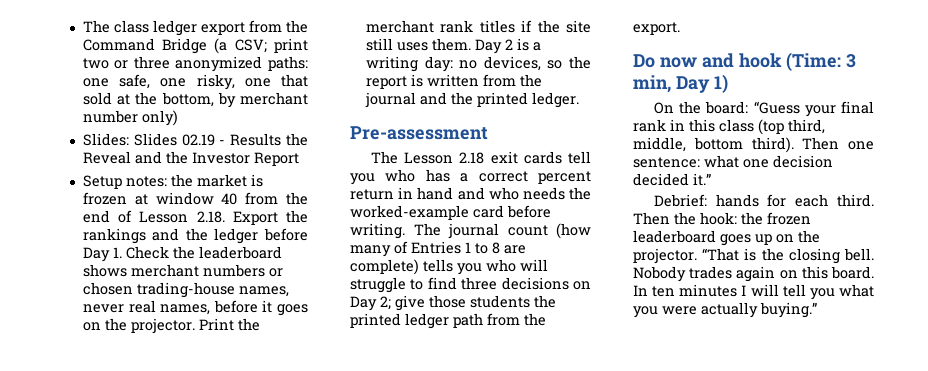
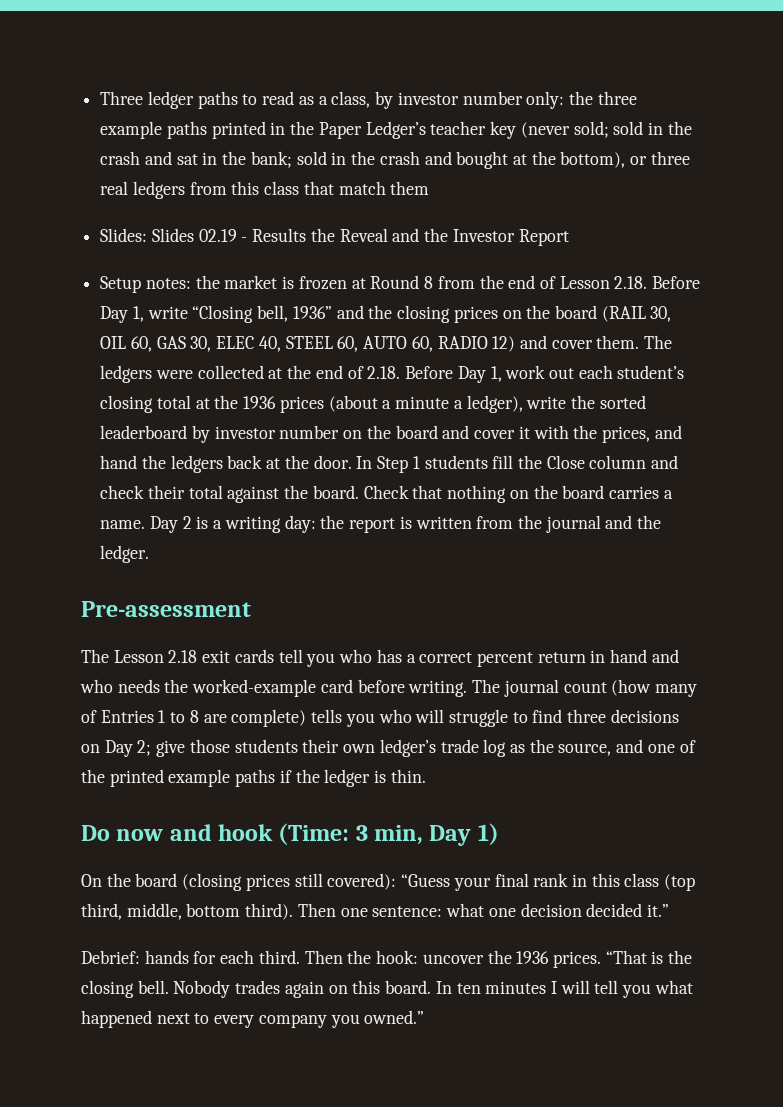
[82,20,308,36] [82,38,308,54] [82,56,308,72] [82,74,308,90] [82,92,308,108] [82,110,178,126] The class ledger export from the Command Bridge (a CSV; print two or three anonymized paths: one safe, one risky, one that sold at the bottom, by merchant number only) -> [100,91,637,109] [100,121,692,139] [100,151,690,169] [100,181,430,199] Three ledger paths to read as a class, by investor number only: the three example paths printed in the Paper Ledger’s teacher key (never sold; sold in the crash and sat in the bank; sold in the crash and bought at the bottom), or three real ledgers from this class that match them
[155,192,238,205] window 40 -> [370,275,434,289] Round 8
[232,210,308,225] [82,228,308,244] [82,246,282,262] [82,264,283,277] [82,282,289,298] [82,300,309,316] [82,318,260,334] [365,20,591,33] [365,38,471,51] Export the rankings and the ledger before Day 1. Check the leaderboard shows merchant numbers or chosen trading-house names, never real names, before it goes on the projector. Print the merchant rank titles if the site still uses them. -> [652,276,701,289] [100,305,672,323] [100,335,673,352] [100,365,685,383] [100,395,646,413] [100,425,682,443] [100,455,679,473] [100,485,673,503] [100,520,146,529] Before Day 1, write “Closing bell, 1936” and the closing prices on the board (RAIL 30, OIL 60, GAS 30, ELEC 40, STEEL 60, AUTO 60, RADIO 12) and cover them. The ledgers were collected at the end of 2.18. Before Day 1, work out each student’s closing total at the 1936 prices (about a minute a ledger), write the sorted leaderboard by investor number on the board and cover it with the prices, and hand the ledgers back at the door. In Step 1 students fill the Close column and check their total against the board. Check that nothing on the board carries a name.
[459,56,563,71] no devices, so -> (316, 524) none
[476,92,528,107] printed -> (662, 522) none
[534,295,556,308] [350,313,546,329] [633,22,680,35] the printed ledger path from the export. -> [302,739,696,757] [81,769,426,787] their own ledger’s trade log as the source, and one of the printed example paths if the ledger is thin.
[705,101,749,114] board: -> [135,873,397,891] board (closing prices still covered):
[741,212,811,225] [633,230,820,246] [633,248,697,264] the frozen leaderboard goes up on the projector. -> [422,950,601,968] uncover the 1936 prices.
[633,302,817,318] you were actually buying.” -> [81,1010,425,1028] happened next to every company you owned.”

